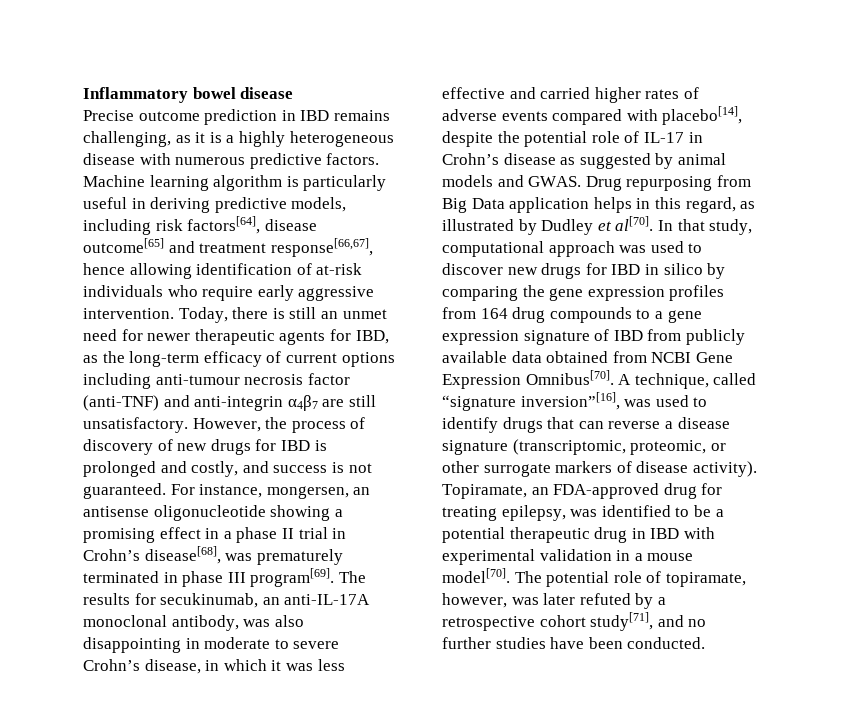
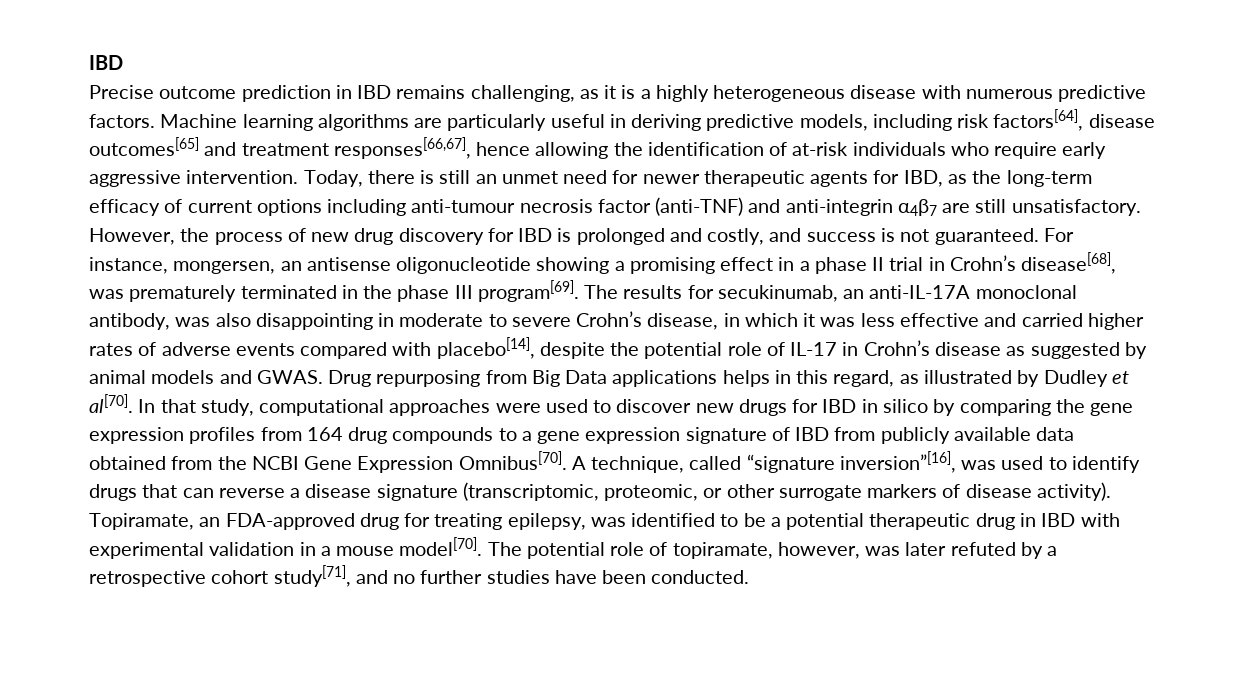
[83,87,294,103] Inflammatory bowel disease -> [89,55,123,70] IBD
[213,175,299,191] algorithm is -> [317,114,443,131] algorithms are
[83,238,164,253] outcome[65] -> [89,137,199,156] outcomes[65]
[270,238,373,257] response[66,67], -> [333,137,471,159] responses[66,67],
(192, 271) none -> [613,142,643,156] the
[83,439,251,455] discovery of new drugs -> [311,228,484,245] new drug discovery
(178, 577) none -> [363,285,393,299] the
[509,197,590,213] application -> [612,370,718,387] applications
[548,241,647,257] approach was -> [389,399,541,416] approaches were
(647, 357) none -> [217,456,247,470] the

